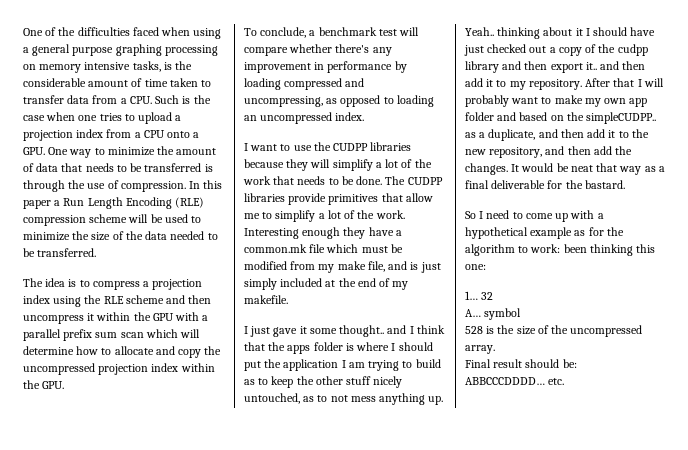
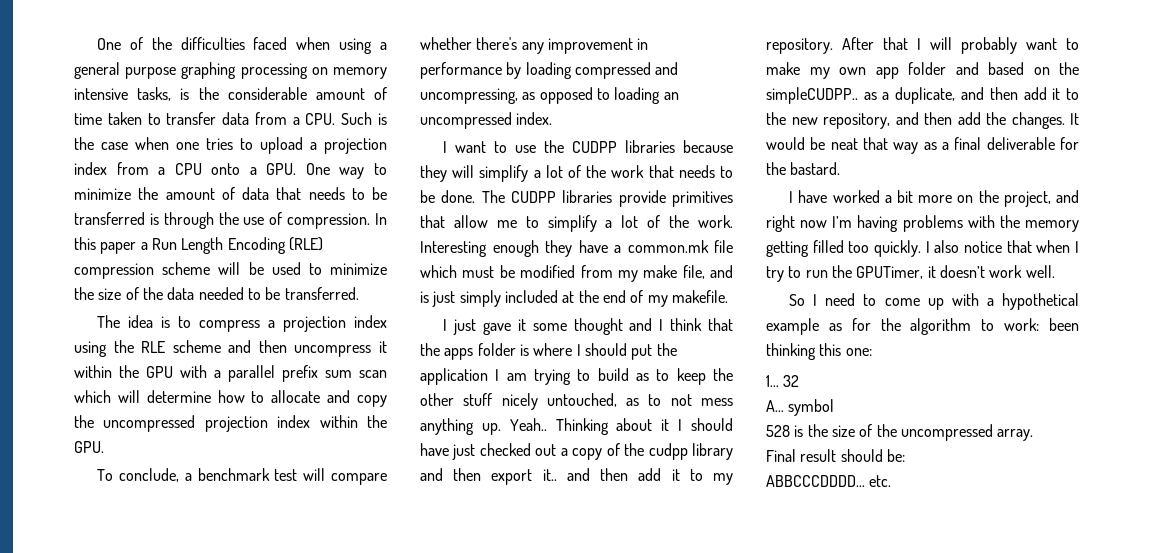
[339,325,385,337] thought.. -> [573,318,623,335] thought
[497,27,541,39] thinking -> [555,418,609,435] Thinking
(625, 184) none -> [789,190,1079,207] [766,215,1079,232] [766,240,1079,257] [766,265,1055,282] // I have worked a bit more on the project, and right now I’m having problems with the memory getting filled too quickly. I also notice that when I try to run the GPUTimer, it doesn’t work well.

